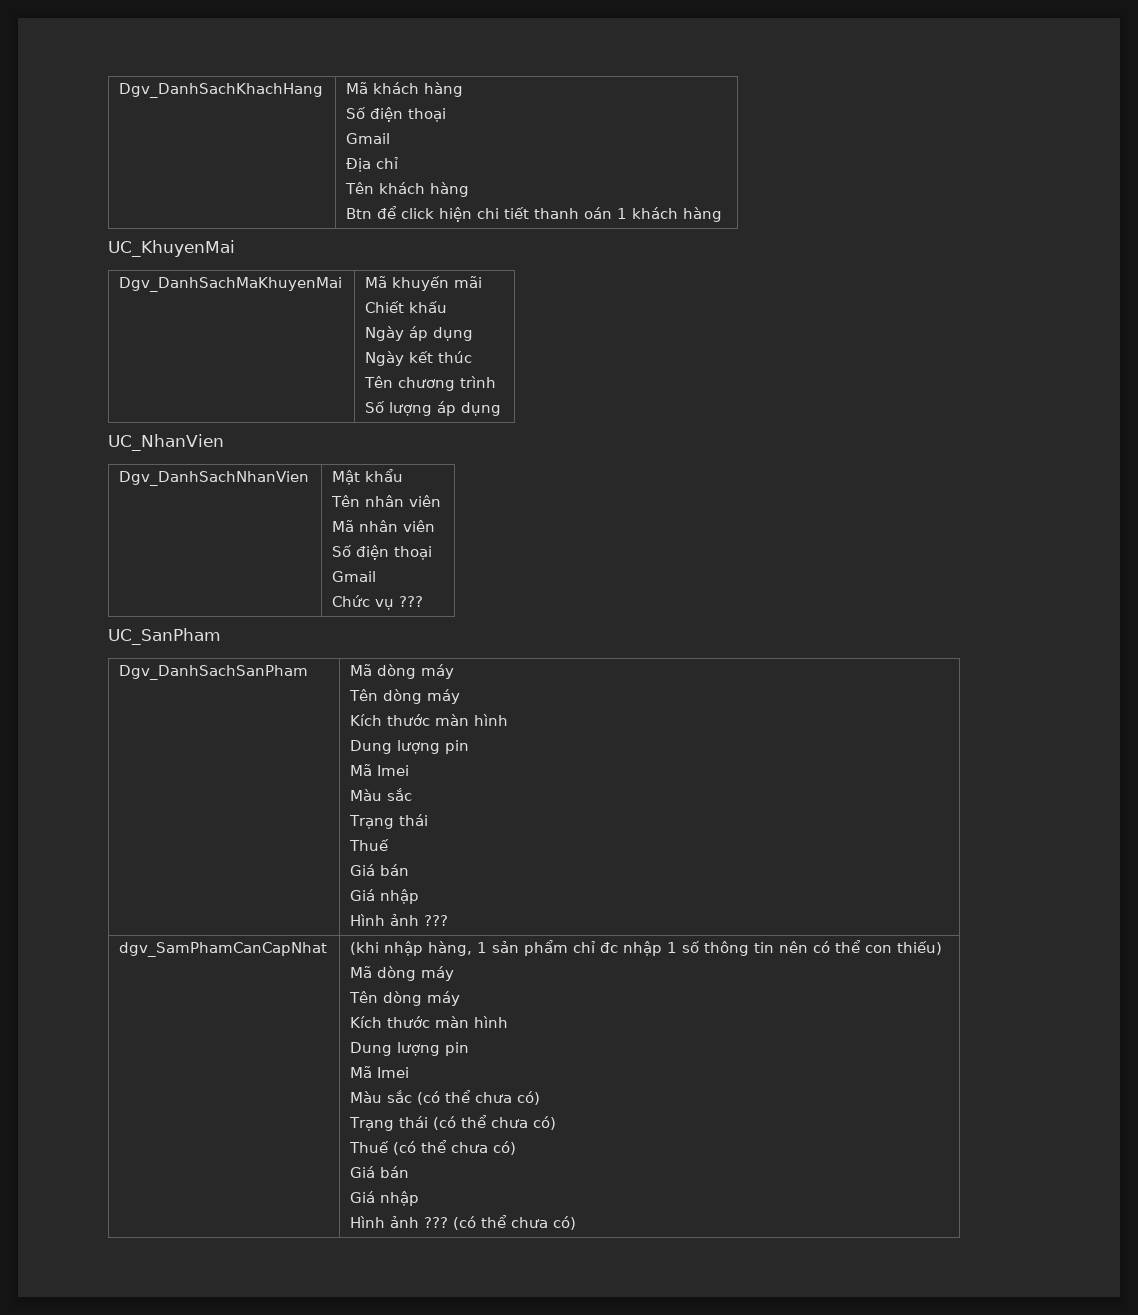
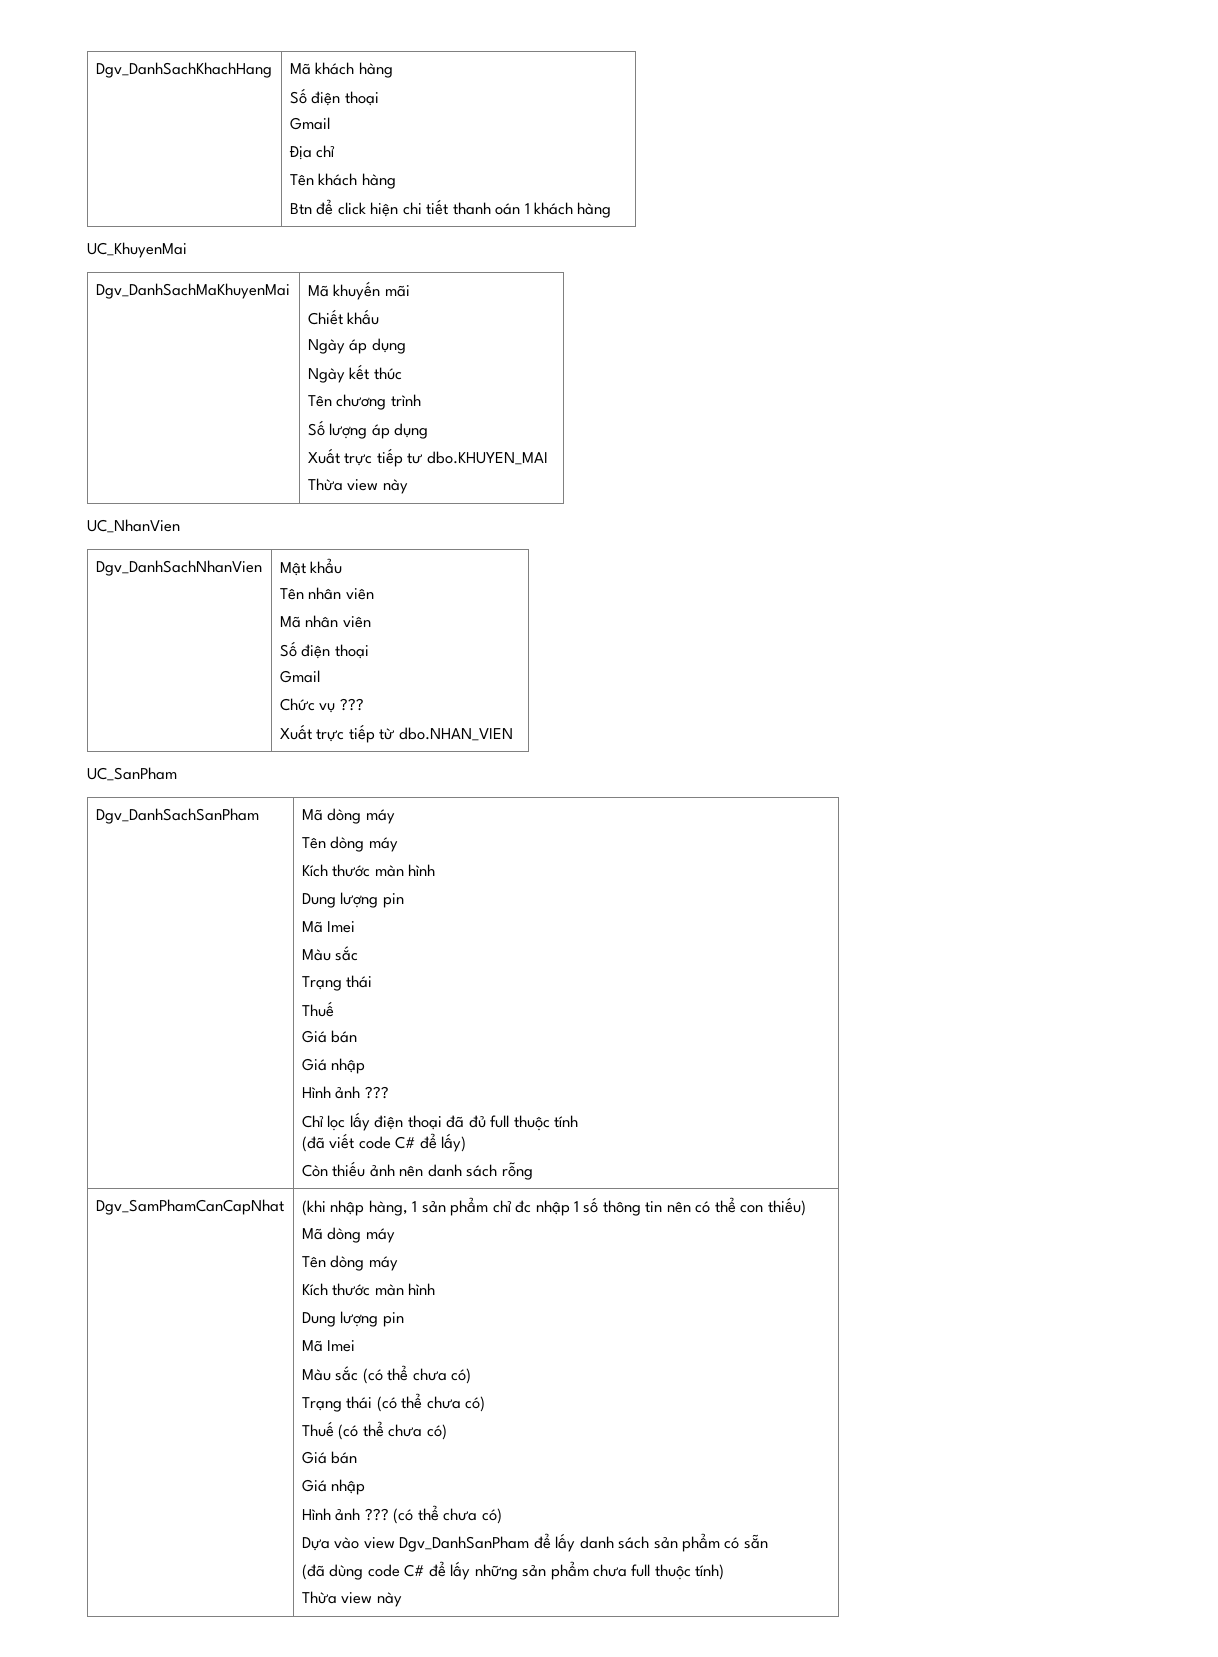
(502, 409) none -> [307,448,548,467] [307,478,408,494] // Xuất trực tiếp tư dbo.KHUYEN_MAI // Thừa view này
(424, 601) none -> [279,724,513,743] // Xuất trực tiếp từ dbo.NHAN_VIEN
[119,942,328,957] // dgv_SamPhamCanCapNhat -> [301,1112,578,1131] [301,1133,467,1152] [301,1161,533,1180] [95,1199,284,1215] // Chỉ lọc lấy điện thoại đã đủ full thuộc tính // (đã viết code C# để lấy) // Còn thiếu ảnh nên danh sách rỗng // Dgv_SamPhamCanCapNhat
(577, 1223) none -> [301,1533,768,1552] [301,1561,725,1580] [301,1591,402,1607] // Dựa vào view Dgv_DanhSanPham để lấy danh sách sản phẩm có sẵn // (đã dùng code C# để lấy những sản phẩm chưa full thuộc tính) // Thừa view này

